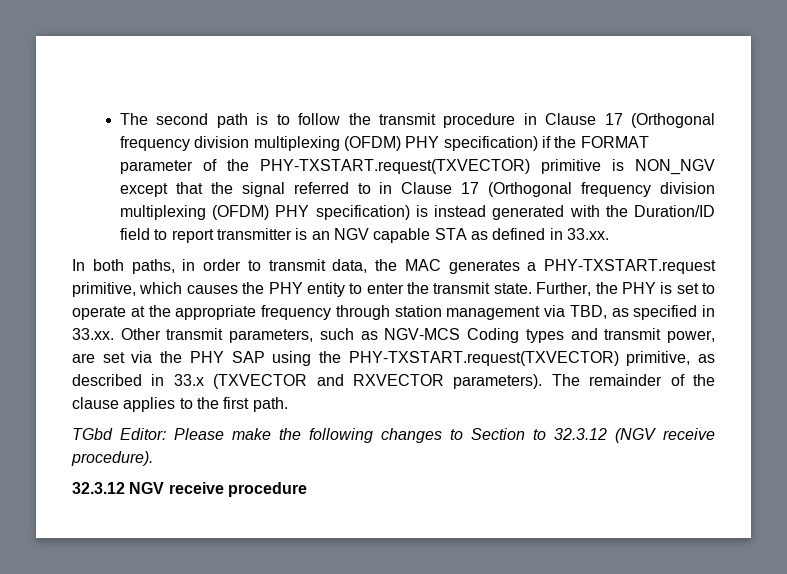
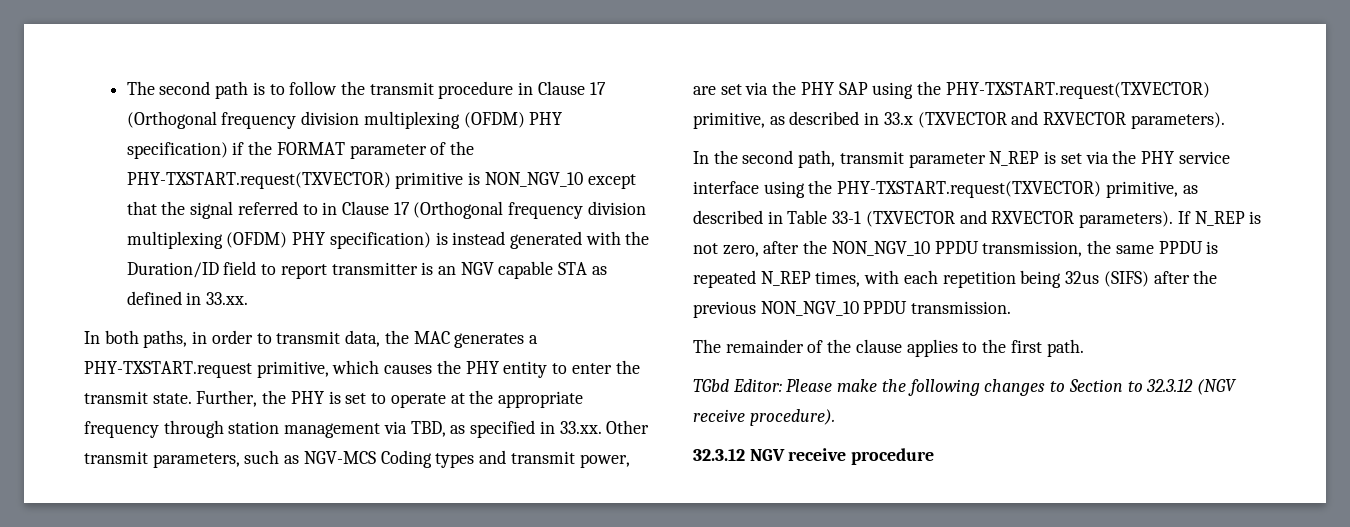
[635,159,715,175] NON_NGV -> [484,172,583,187] NON_NGV_10
(543, 381) none -> [693,150,1230,168] [693,180,1198,198] [693,210,1262,228] [693,240,1219,257] [693,270,1218,288] [693,301,1012,318] // In the second path, transmit parameter N_REP is set via the PHY service interface using the PHY-TXSTART.request(TXVECTOR) primitive, as described in Table 33-1 (TXVECTOR and RXVECTOR parameters). If N_REP is not zero, after the NON_NGV_10 PPDU transmission, the same PPDU is repeated N_REP times, with each repetition being 32us (SIFS) after the previous NON_NGV_10 PPDU transmission. //

